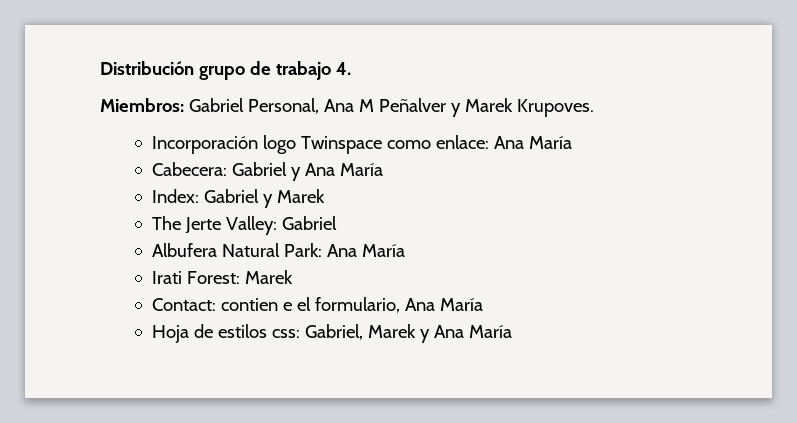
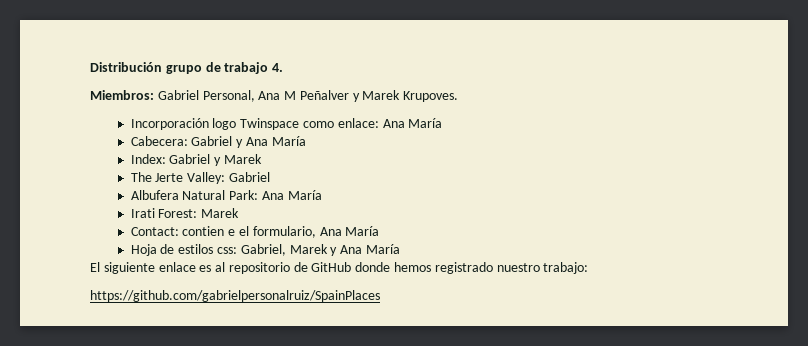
(513, 331) none -> [90,262,589,274] [90,290,380,302] // El siguiente enlace es al repositorio de GitHub donde hemos registrado nuestro trabajo: // https://github.com/gabrielpersonalruiz/SpainPlaces

